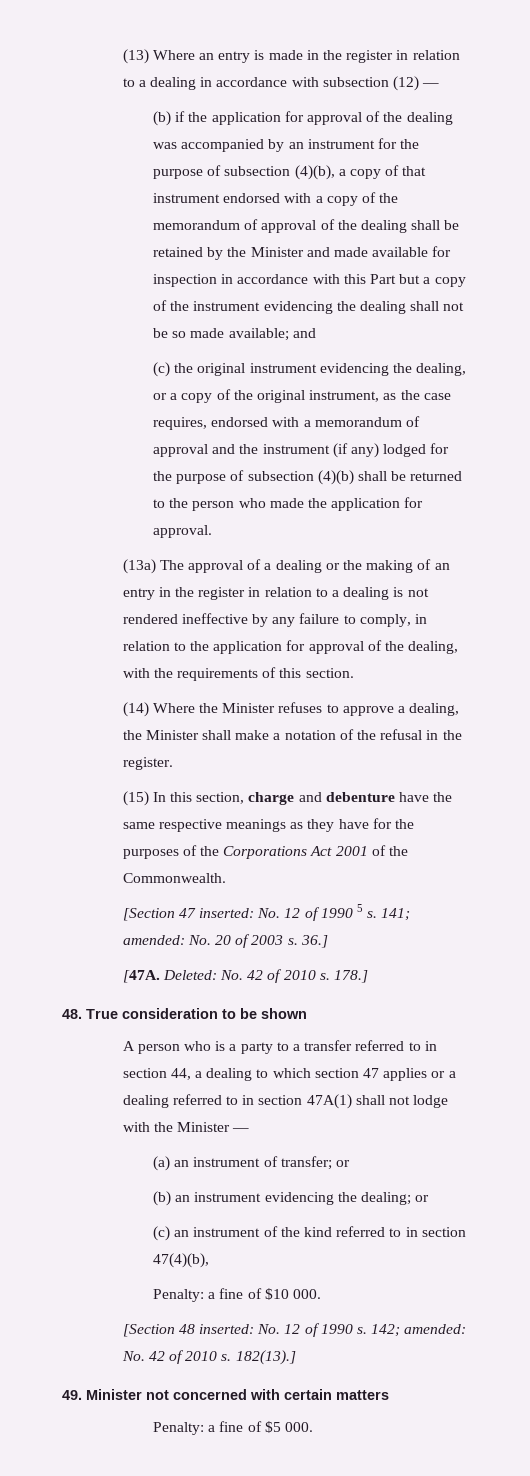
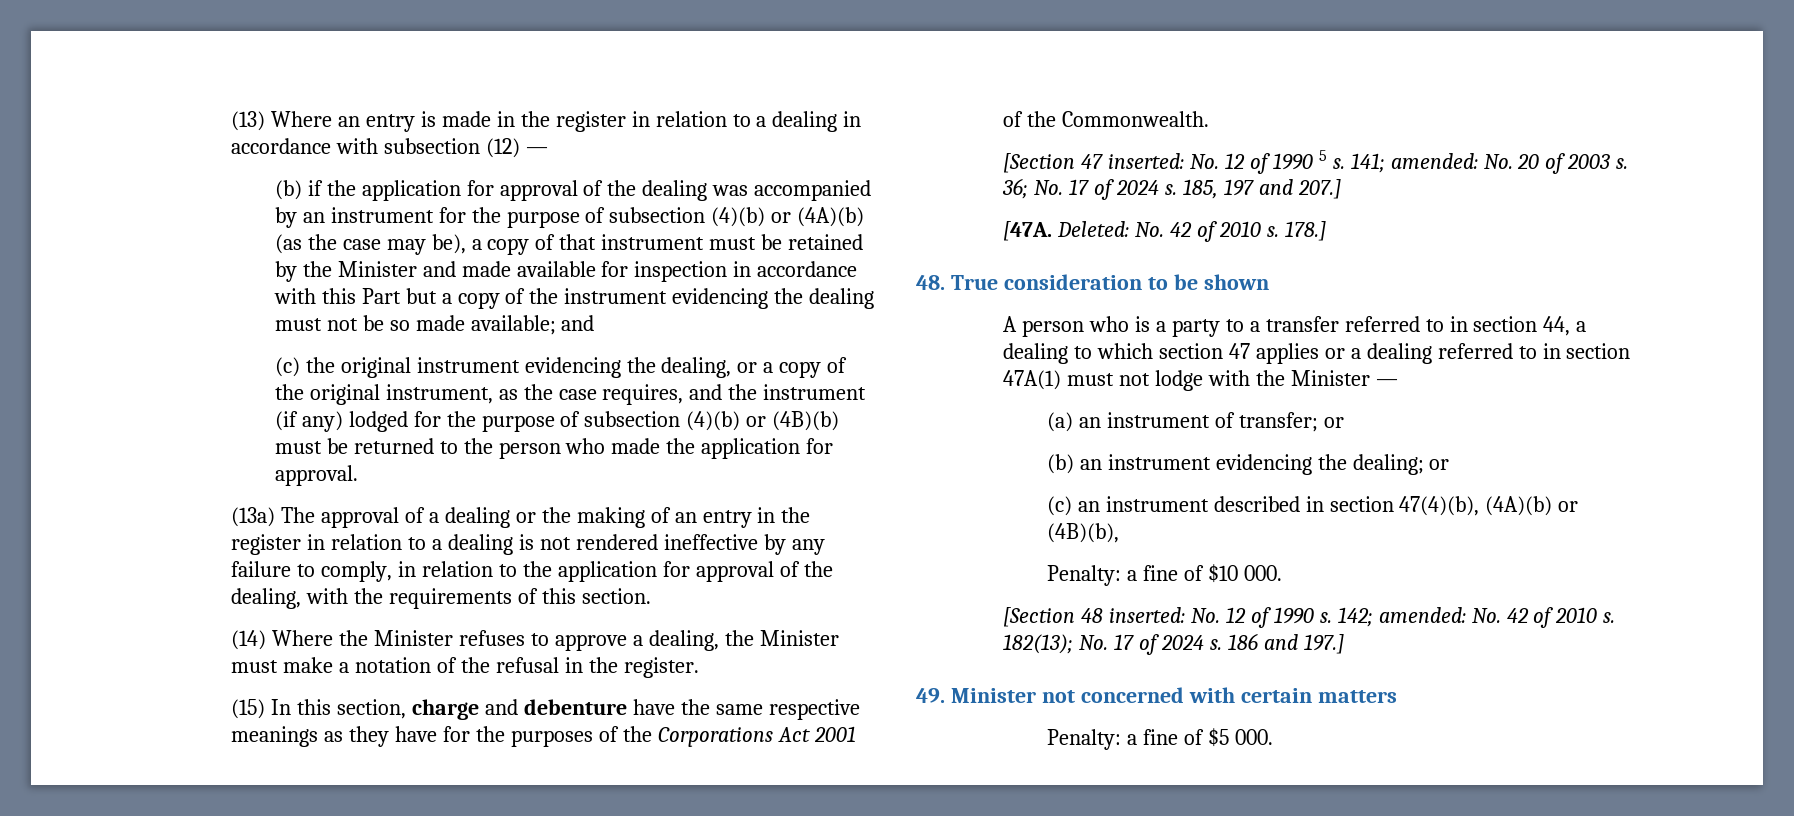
[294,165,335,180] (4)(b), -> [711,207,865,227] [274,234,466,255] (4)(b) or (4A)(b) (as the case may be),
[223,192,399,206] [153,219,441,233] endorsed with a copy of the memorandum of approval of the dealing shall -> [709,237,757,250] must
[410,301,440,311] shall -> [274,318,322,331] must
[211,416,421,427] [153,444,209,457] endorsed with a memorandum of approval -> (684, 394) none
[358,471,388,481] shall -> [746,411,840,431] [274,441,322,454] or (4B)(b) must
[202,730,232,740] shall -> [231,660,279,673] must
[300,935,328,948] 36.] -> [1002,178,1341,200] 36; No. 17 of 2024 s. 185, 197 and 207.]
[355,1095,385,1105] shall -> [1067,373,1115,386] must
[263,1226,402,1237] of the kind referred to -> [1213,496,1300,512] described
(210, 1260) none -> [1485,496,1579,516] [1046,523,1119,543] (4A)(b) or (4B)(b),
[235,1350,296,1365] 182(13).] -> [1003,633,1344,655] 182(13); No. 17 of 2024 s. 186 and 197.]

